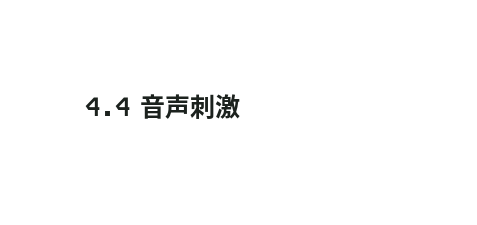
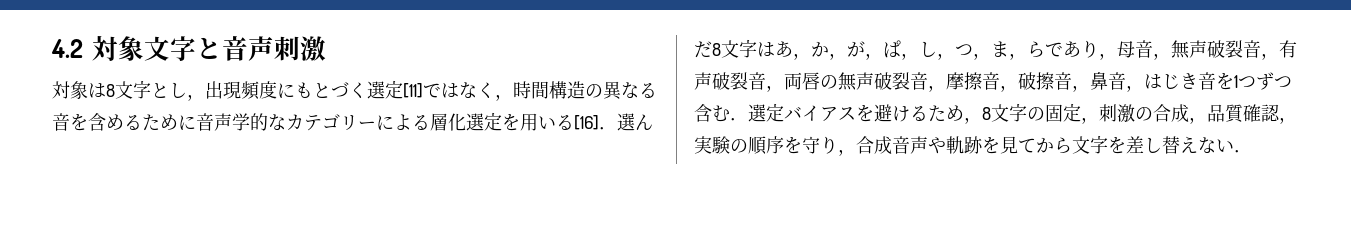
[85,97,130,116] 4.4 -> [51,36,222,61] 4.2対象文字と
(240, 106) none -> [52,80,657,101] [52,112,653,131] [694,39,1297,60] [694,72,1292,92] [694,103,1297,124] [694,135,1252,156] // 対象は8文字とし，出現頻度にもとづく選定[11]ではなく，時間構造の異なる音を含めるために音声学的なカテゴリーによる層化選定を用いる[16]．選んだ8文字はあ，か，が，ぱ，し，つ，ま，らであり，母音，無声破裂音，有声破裂音，両唇の無声破裂音，摩擦音，破擦音，鼻音，はじき音を1つずつ含む．選定バイアスを避けるため，8文字の固定，刺激の合成，品質確認，実験の順序を守り，合成音声や軌跡を見てから文字を差し替えない．

